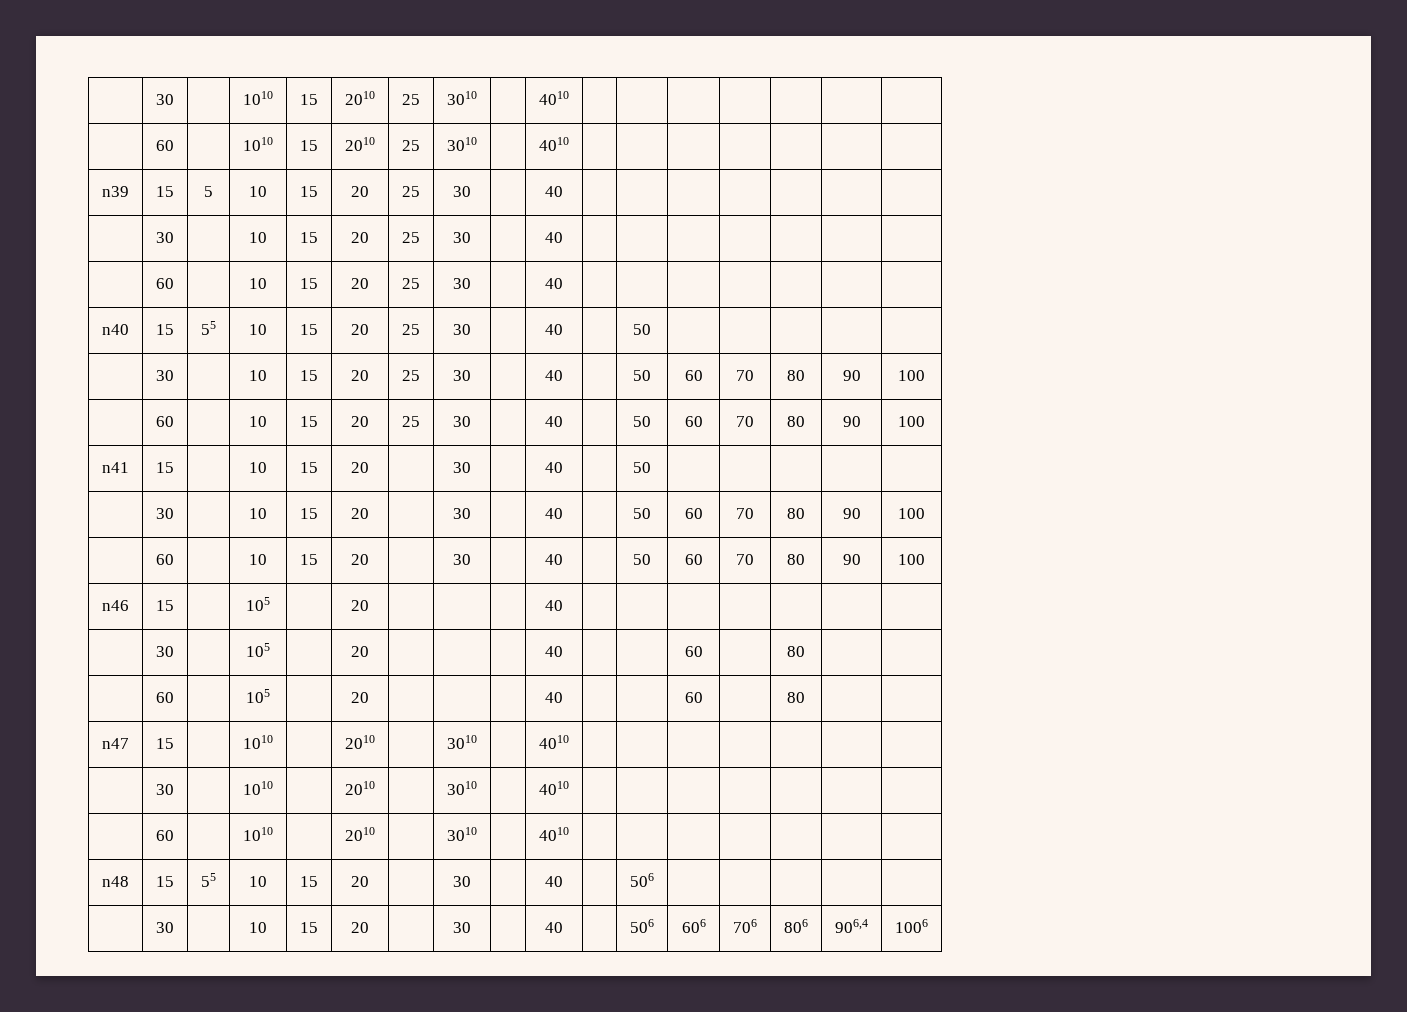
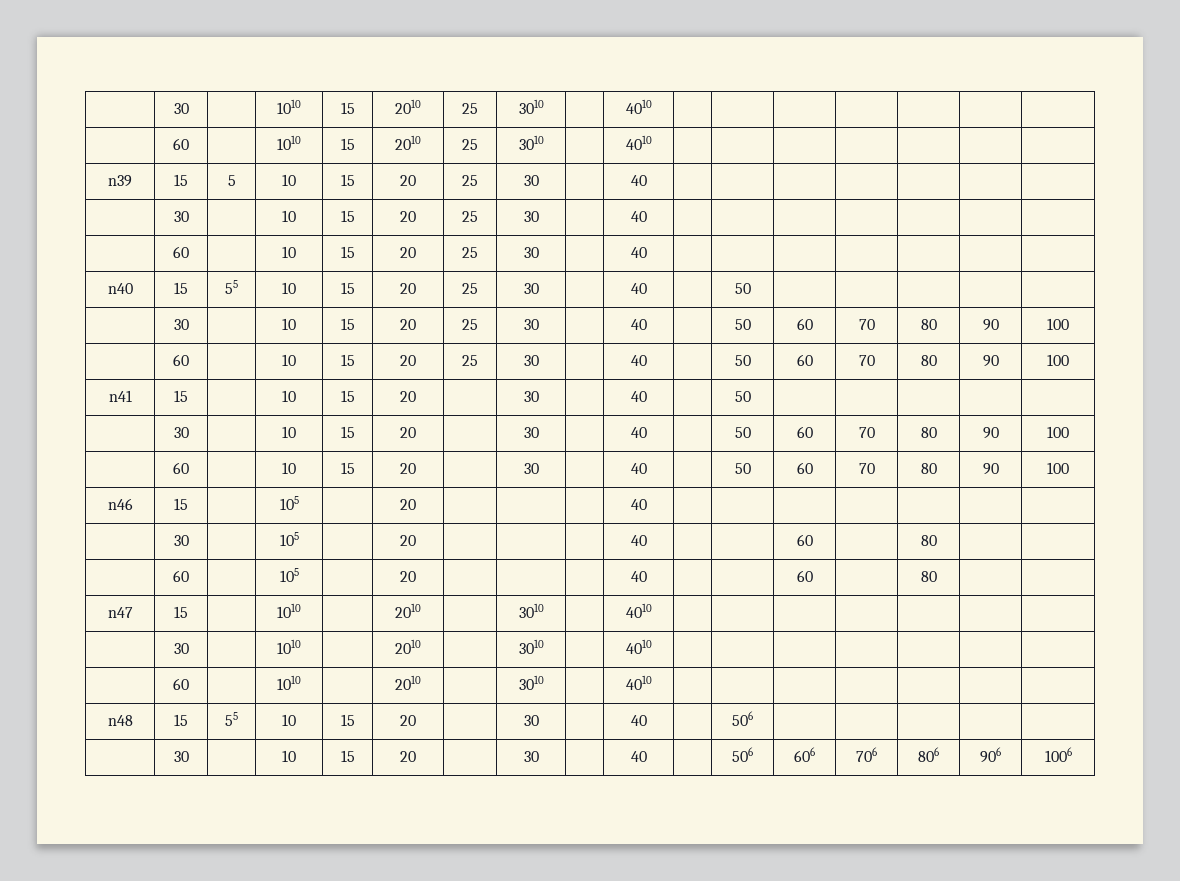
[835,919,868,933] 906,4 -> [980,747,1001,763] 906

